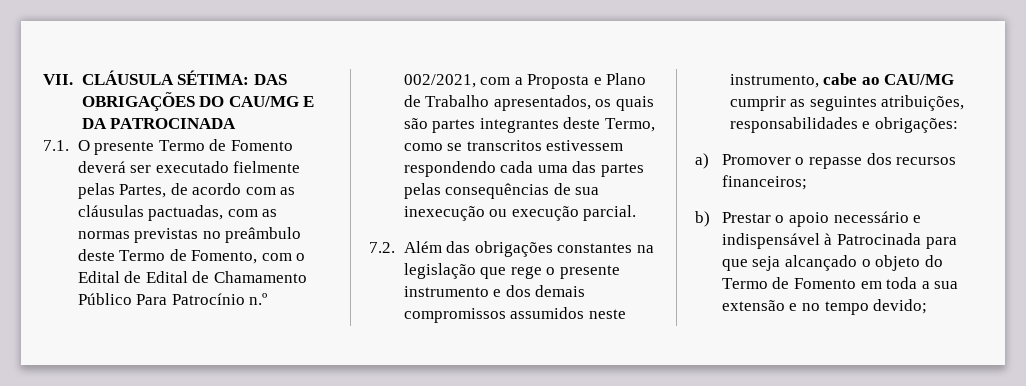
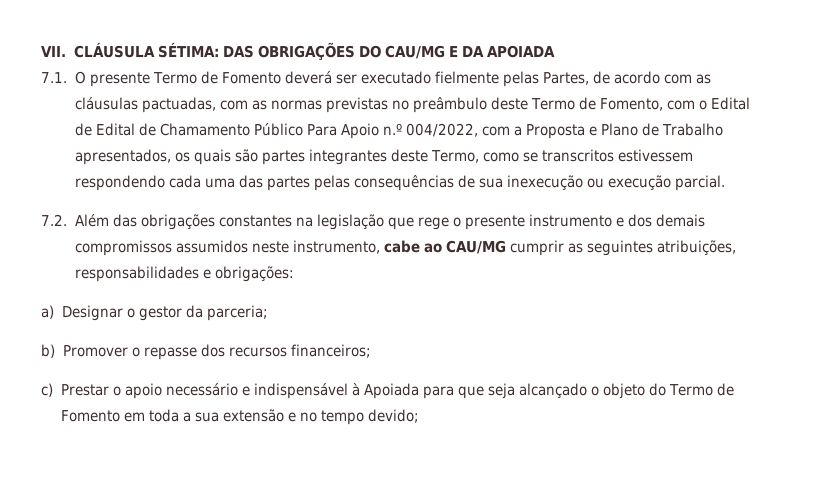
[110,118,237,129] PATROCINADA -> [486,45,555,58] APOIADA
[171,293,268,305] [403,74,476,88] Patrocínio n.º 002/2021, -> [340,123,478,139] Apoio n.º 004/2022,
(709, 161) none -> [61,305,268,321] [41,344,55,358] Designar o gestor da parceria; // b)
[695,211,710,227] b) -> [41,383,53,397] c)
[837,233,922,245] Patrocinada -> [363,383,419,399] Apoiada

